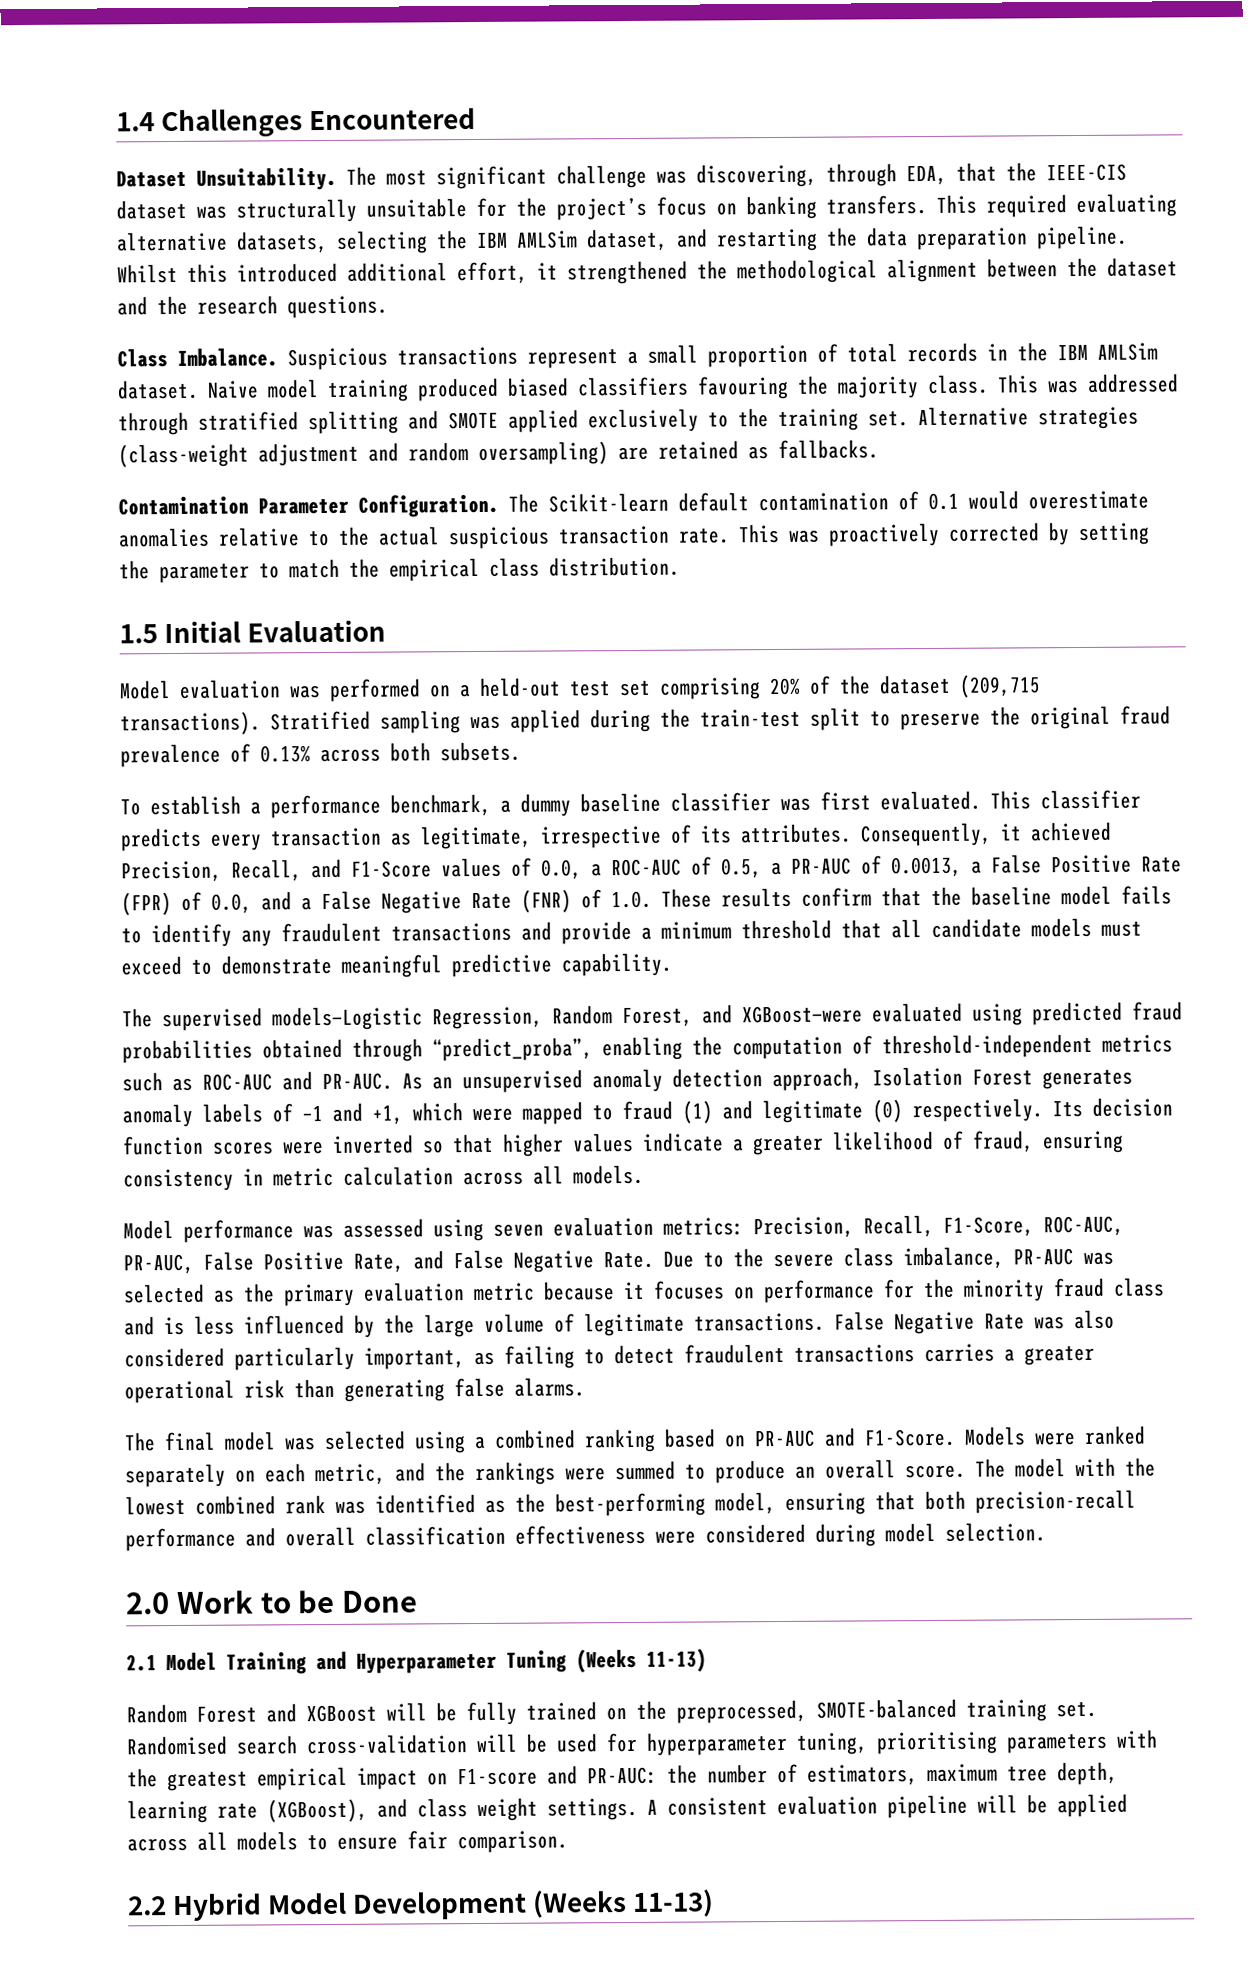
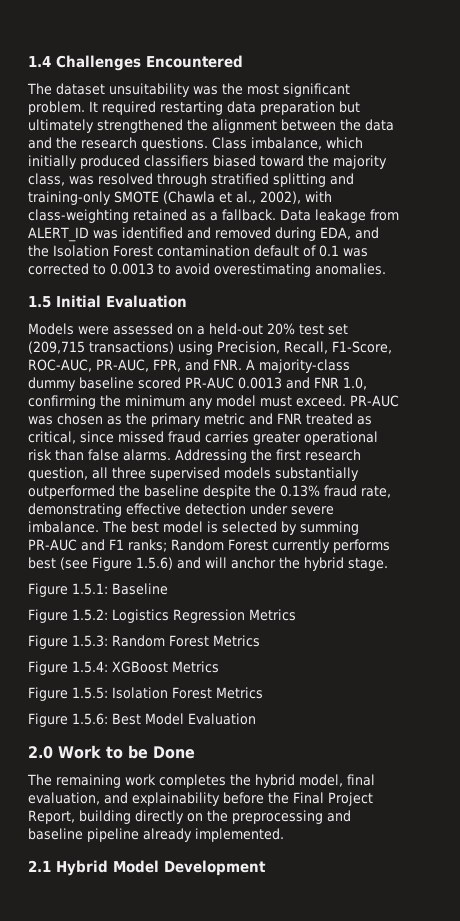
[116,162,1127,191] [116,193,1177,223] [116,225,1128,254] [117,261,558,285] Dataset Unsuitability. The most significant challenge was discovering, through EDA, that the IEEE-CIS dataset was structurally unsuitable for the project’s focus on banking transfers. This required evaluating alternative datasets, selecting the IBM AMLSim dataset, and restarting the data preparation pipeline. Whilst this introduced additional effort, it -> [27,83,350,97] [28,101,360,115] [28,119,94,133] The dataset unsuitability was the most significant problem. It required restarting data preparation but ultimately
[737,259,878,284] methodological -> (208, 125) none
[1107,257,1178,277] dataset -> [365,119,394,131] data
[117,342,1158,371] [117,373,1179,402] [118,406,1139,436] [118,439,879,468] [118,490,1149,518] [118,522,1150,550] [119,556,680,584] // Class Imbalance. Suspicious transactions represent a small proportion of total records in the IBM AMLSim dataset. Naive model training produced biased classifiers favouring the majority class. This was addressed through stratified splitting and SMOTE applied exclusively to the training set. Alternative strategies (class-weight adjustment and random oversampling) are retained as fallbacks. // Contamination Parameter Configuration. The Scikit-learn default contamination of 0.1 would overestimate anomalies relative to the actual suspicious transaction rate. This was proactively corrected by setting the parameter to match the empirical class distribution. -> [212,137,363,150] [28,155,387,169] [28,173,354,187] [28,191,332,205] [28,209,399,223] [28,227,379,242] [28,245,368,257] [28,263,386,277] Class imbalance, which initially produced classifiers biased toward the majority class, was resolved through stratified splitting and training-only SMOTE (Chawla et al., 2002), with class-weighting retained as a fallback. Data leakage from ALERT_ID was identified and removed during EDA, and the Isolation Forest contamination default of 0.1 was corrected to 0.0013 to avoid overestimating anomalies.
[119,678,421,702] Model evaluation was performed -> [28,323,173,335] Models were assessed
(561, 687) none -> [267,323,295,335] 20%
[659,674,1041,700] [120,705,1171,736] [120,741,521,768] [120,789,1141,819] [120,821,1112,852] [121,854,1182,883] [121,885,1172,916] [121,917,1142,948] [121,952,672,978] [122,1001,1183,1032] [122,1033,1173,1064] [122,1066,1133,1094] [122,1097,1173,1128] [122,1130,1124,1157] [123,1164,644,1192] [123,1216,744,1243] comprising 20% of the dataset (209,715 transactions). Stratified sampling was applied during the train-test split to preserve the original fraud prevalence of 0.13% across both subsets. // To establish a performance benchmark, a dummy baseline classifier was first evaluated. This classifier predicts every transaction as legitimate, irrespective of its attributes. Consequently, it achieved Precision, Recall, and F1-Score values of 0.0, a ROC-AUC of 0.5, a PR-AUC of 0.0013, a False Positive Rate (FPR) of 0.0, and a False Negative Rate (FNR) of 1.0. These results confirm that the baseline model fails to identify any fraudulent transactions and provide a minimum threshold that all candidate models must exceed to demonstrate meaningful predictive capability. // The supervised models—Logistic Regression, Random Forest, and XGBoost—were evaluated using predicted fraud probabilities obtained through “predict_proba”, enabling the computation of threshold-independent metrics such as ROC-AUC and PR-AUC. As an unsupervised anomaly detection approach, Isolation Forest generates anomaly labels of −1 and +1, which were mapped to fraud (1) and legitimate (0) respectively. Its decision function scores were inverted so that higher values indicate a greater likelihood of fraud, ensuring consistency in metric calculation across all models. // Model performance was assessed using seven evaluation metrics: -> [28,341,213,355] (209,715 transactions) using
[203,1246,1004,1273] False Positive Rate, and False Negative Rate. Due to the severe class imbalance, -> [153,359,350,373] [28,377,367,391] [28,395,346,409] FPR, and FNR. A majority-class dummy baseline scored PR-AUC 0.0013 and FNR 1.0, confirming the minimum any model must exceed.
[123,1283,205,1304] selected -> [57,413,103,425] chosen
[363,1277,1165,1304] [124,1309,1115,1338] [124,1343,1015,1371] evaluation metric because it focuses on performance for the minority fraud class and is less influenced by the large volume of legitimate transactions. False Negative Rate was also considered particularly important, as failing to detect fraudulent transactions carries a -> [204,413,372,425] [28,431,249,444] metric and FNR treated as critical, since missed fraud carries
[344,1379,445,1402] generating -> (84, 455) none
[124,1425,1146,1454] [125,1457,1156,1488] [125,1489,1136,1517] [125,1522,1046,1552] // The final model was selected using a combined ranking based on PR-AUC and F1-Score. Models were ranked separately on each metric, and the rankings were summed to produce an overall score. The model with the lowest combined rank was identified as the best-performing model, ensuring that both precision-recall performance and overall classification effectiveness were considered during model selection. -> [175,449,361,463] [28,467,359,481] [28,485,391,499] [28,503,334,517] [28,521,359,535] [28,539,390,553] [28,557,388,571] [28,583,168,597] [28,609,296,623] [28,635,260,649] [28,661,219,675] [28,687,263,701] [28,713,256,727] Addressing the first research question, all three supervised models substantially outperformed the baseline despite the 0.13% fraud rate, demonstrating effective detection under severe imbalance. The best model is selected by summing PR-AUC and F1 ranks; Random Forest currently performs best (see Figure 1.5.6) and will anchor the hybrid stage. // Figure 1.5.1: Baseline // Figure 1.5.2: Logistics Regression Metrics // Figure 1.5.3: Random Forest Metrics // Figure 1.5.4: XGBoost Metrics // Figure 1.5.5: Isolation Forest Metrics // Figure 1.5.6: Best Model Evaluation
[126,1648,707,1675] [126,1698,1097,1726] [126,1729,1158,1756] [127,1761,1118,1792] [127,1793,1128,1824] [127,1830,568,1854] [127,1896,167,1916] 2.1 Model Training and Hyperparameter Tuning (Weeks 11-13) // Random Forest and XGBoost will be fully trained on the preprocessed, SMOTE-balanced training set. Randomised search cross-validation will be used for hyperparameter tuning, prioritising parameters with the greatest empirical impact on F1-score and PR-AUC: the number of estimators, maximum tree depth, learning rate (XGBoost), and class weight settings. A consistent evaluation pipeline will be applied across all models to ensure fair comparison. // 2.2 -> [27,774,375,788] [28,792,373,806] [28,810,351,824] [28,828,284,842] [28,860,51,872] The remaining work completes the hybrid model, final evaluation, and explainability before the Final Project Report, building directly on the preprocessing and baseline pipeline already implemented. // 2.1
[532,1889,715,1918] (Weeks 11-13) -> (266, 868) none

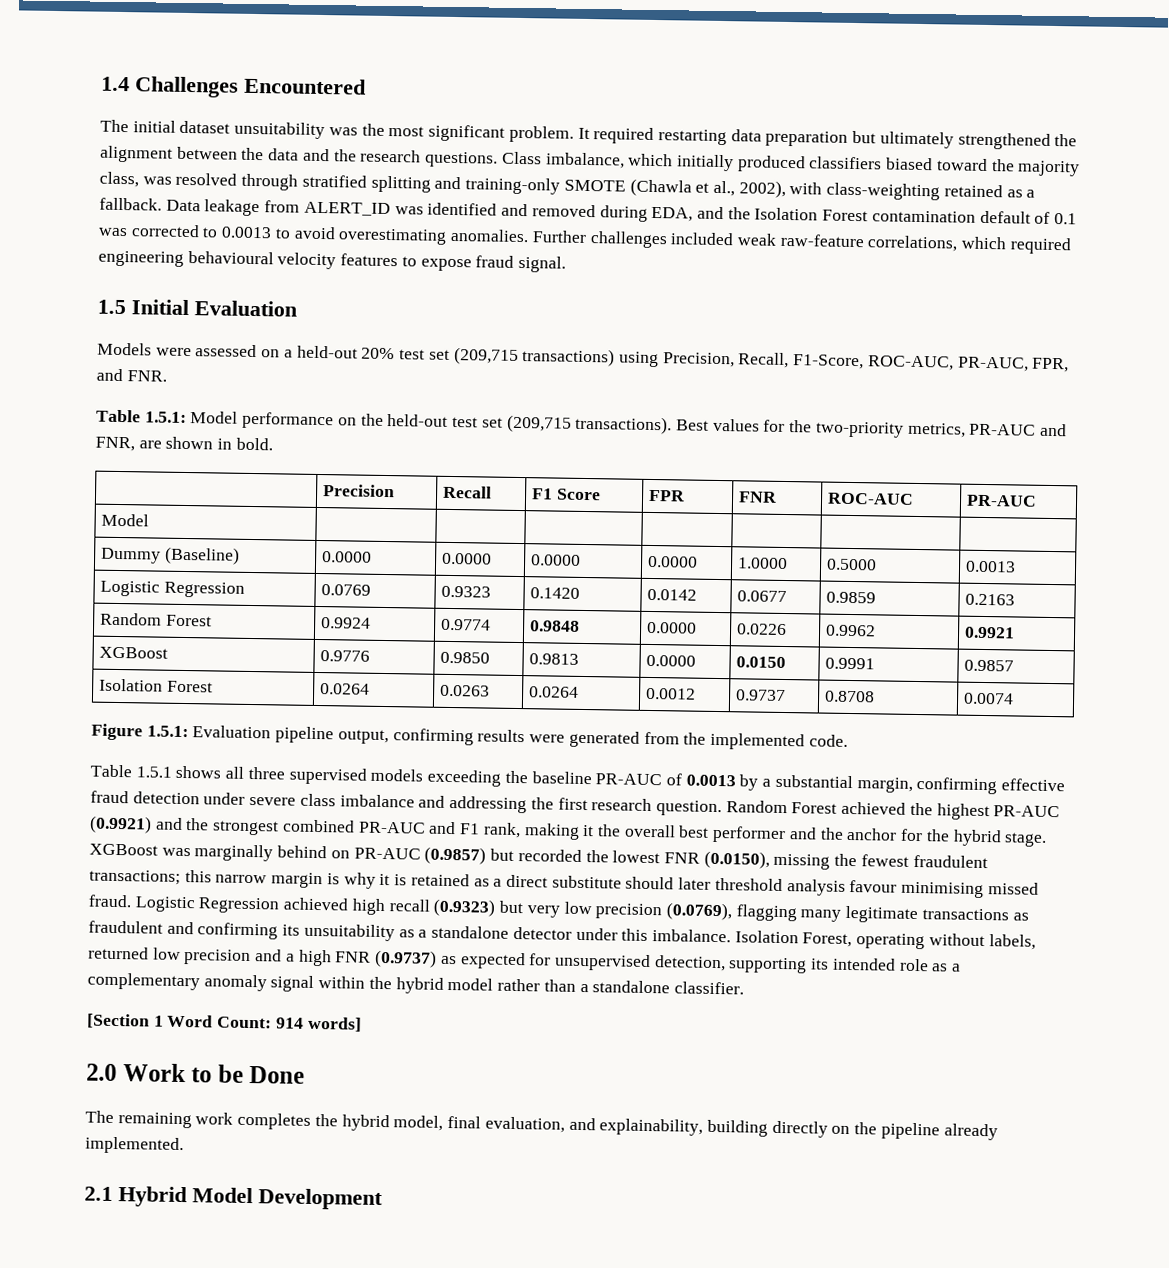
(52, 89) none -> [132,120,176,133] initial
(386, 269) none -> [531,230,1071,255] [98,250,567,273] Further challenges included weak raw-feature correlations, which required engineering behavioural velocity features to expose fraud signal.
[246,359,350,373] [28,377,367,391] [28,395,399,409] [28,413,372,427] [28,431,378,445] [28,449,361,463] [28,467,359,481] [28,485,391,499] [28,503,334,517] [28,521,359,535] [28,539,390,553] [28,557,388,571] [28,583,168,597] [28,609,296,623] [28,635,260,649] [28,661,219,675] [28,687,263,701] [28,713,256,727] A majority-class dummy baseline scored PR-AUC 0.0013 and FNR 1.0, confirming the minimum any model must exceed. PR-AUC was chosen as the primary metric and FNR treated as critical, since missed fraud carries greater operational risk than false alarms. Addressing the first research question, all three supervised models substantially outperformed the baseline despite the 0.13% fraud rate, demonstrating effective detection under severe imbalance. The best model is selected by summing PR-AUC and F1 ranks; Random Forest currently performs best (see Figure 1.5.6) and will anchor the hybrid stage. // Figure 1.5.1: Baseline // Figure 1.5.2: Logistics Regression Metrics // Figure 1.5.3: Random Forest Metrics // Figure 1.5.4: XGBoost Metrics // Figure 1.5.5: Isolation Forest Metrics // Figure 1.5.6: Best Model Evaluation -> [96,409,1068,438] [95,436,273,452] [323,484,396,498] [443,485,493,499] [532,488,602,501] [649,489,686,502] [738,491,778,503] [827,492,915,505] [966,494,1038,507] [101,513,150,527] [101,546,241,565] [322,551,373,563] [442,552,493,565] [531,554,582,566] [648,555,699,568] [738,557,789,570] [826,558,878,571] [965,560,1017,573] [100,580,246,598] [321,584,372,596] [441,585,492,598] [530,587,581,599] [647,588,698,601] [737,590,788,603] [826,591,877,604] [965,593,1016,606] [100,612,213,627] [321,617,372,629] [441,618,492,631] [530,620,581,632] [647,621,698,634] [737,623,788,636] [826,624,877,637] [964,626,1016,639] [99,646,169,659] [320,650,371,662] [440,651,491,664] [529,653,580,665] [646,654,697,667] [736,656,787,669] [825,657,876,670] [964,659,1015,672] [99,678,214,693] [320,683,371,695] [440,684,491,697] [529,686,580,698] [646,687,697,700] [736,689,787,702] [825,690,876,703] [963,692,1015,705] [91,723,848,751] [90,764,1066,795] [90,790,1061,821] [89,815,1048,847] [89,843,988,870] [89,869,1039,899] [88,894,1029,924] [88,920,1036,950] [88,946,962,974] [87,972,744,995] [87,1013,362,1032] // Table 1.5.1: Model performance on the held-out test set (209,715 transactions). Best values for the two-priority metrics, PR-AUC and FNR, are shown in bold. // | Precision | Recall | F1 Score | FPR | FNR | ROC-AUC | PR-AUC // Model | | | | | | | // Dummy (Baseline) | 0.0000 | 0.0000 | 0.0000 | 0.0000 | 1.0000 | 0.5000 | 0.0013 // Logistic Regression | 0.0769 | 0.9323 | 0.1420 | 0.0142 | 0.0677 | 0.9859 | 0.2163 // Random Forest | 0.9924 | 0.9774 | 0.9848 | 0.0000 | 0.0226 | 0.9962 | 0.9921 // XGBoost | 0.9776 | 0.9850 | 0.9813 | 0.0000 | 0.0150 | 0.9991 | 0.9857 // Isolation Forest | 0.0264 | 0.0263 | 0.0264 | 0.0012 | 0.9737 | 0.8708 | 0.0074 // Figure 1.5.1: Evaluation pipeline output, confirming results were generated from the implemented code. // Table 1.5.1 shows all three supervised models exceeding the baseline PR-AUC of 0.0013 by a substantial margin, confirming effective fraud detection under severe class imbalance and addressing the first research question. Random Forest achieved the highest PR-AUC (0.9921) and the strongest combined PR-AUC and F1 rank, making it the overall best performer and the anchor for the hybrid stage. XGBoost was marginally behind on PR-AUC (0.9857) but recorded the lowest FNR (0.0150), missing the fewest fraudulent transactions; this narrow margin is why it is retained as a direct substitute should later threshold analysis favour minimising missed fraud. Logistic Regression achieved high recall (0.9323) but very low precision (0.0769), flagging many legitimate transactions as fraudulent and confirming its unsuitability as a standalone detector under this imbalance. Isolation Forest, operating without labels, returned low precision and a high FNR (0.9737) as expected for unsupervised detection, supporting its intended role as a complementary anomaly signal within the hybrid model rather than a standalone classifier. // [Section 1 Word Count: 914 words]
[132,792,373,806] [28,810,75,824] explainability before the Final Project Report, -> [599,1118,704,1136] explainability,
[232,810,351,824] [28,828,83,840] preprocessing and baseline -> (878, 1128) none

